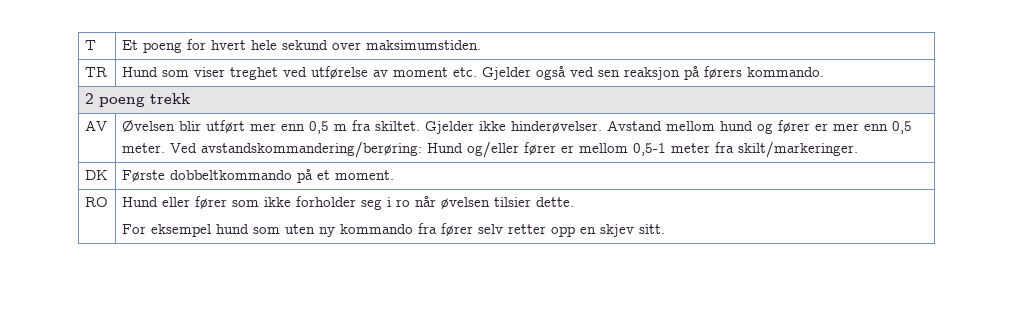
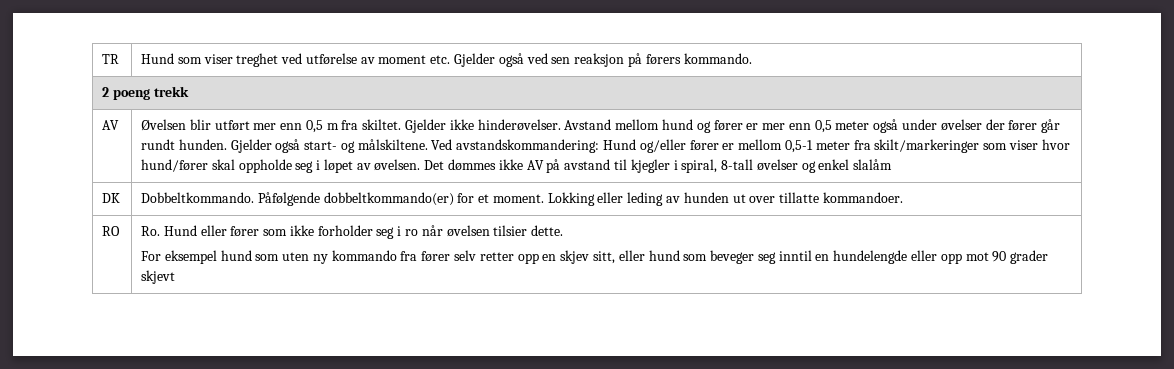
[84,40,96,50] [121,39,481,53] T | Et poeng for hvert hele sekund over maksimumstiden. // -> (102, 59) none
[121,141,422,158] meter. Ved avstandskommandering/berøring: -> [835,119,1061,133] [141,139,600,153] meter også under øvelser der fører går rundt hunden. Gjelder også start- og målskiltene. Ved avstandskommandering:
[737,141,858,158] [84,170,108,180] [121,169,394,183] skilt/markeringer. // DK | Første dobbeltkommando på et moment. -> [874,139,1070,153] [141,159,893,173] [102,193,121,203] [141,192,903,206] skilt/markeringer som viser hvor hund/fører skal oppholde seg i løpet av øvelsen. Det dømmes ikke AV på avstand til kjegler i spiral, 8-tall øvelser og enkel slalåm // DK | Dobbeltkommando. Påfølgende dobbeltkommando(er) for et moment. Lokking eller leding av hunden ut over tillatte kommandoer.
(108, 202) none -> [141,226,161,236] Ro.
[638,224,665,234] sitt. -> [592,250,1049,264] [141,270,176,284] sitt, eller hund som beveger seg inntil en hundelengde eller opp mot 90 grader skjevt

